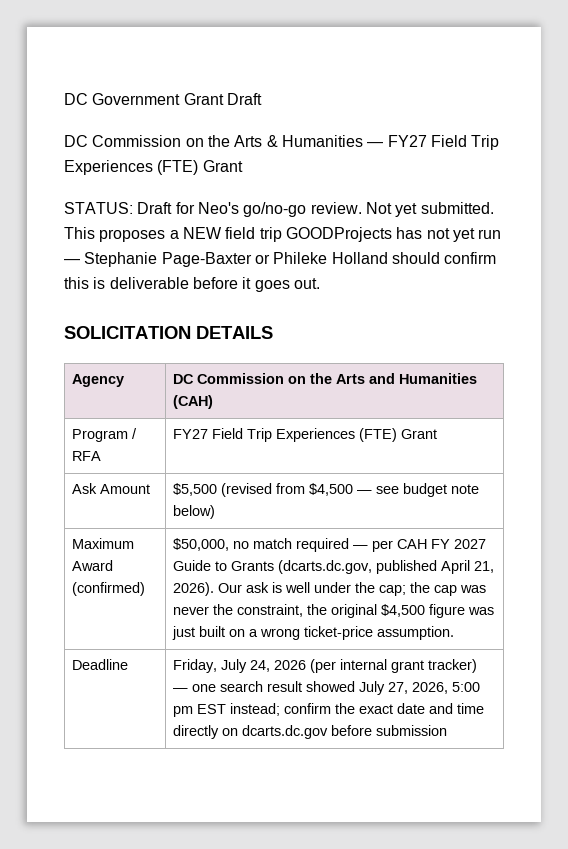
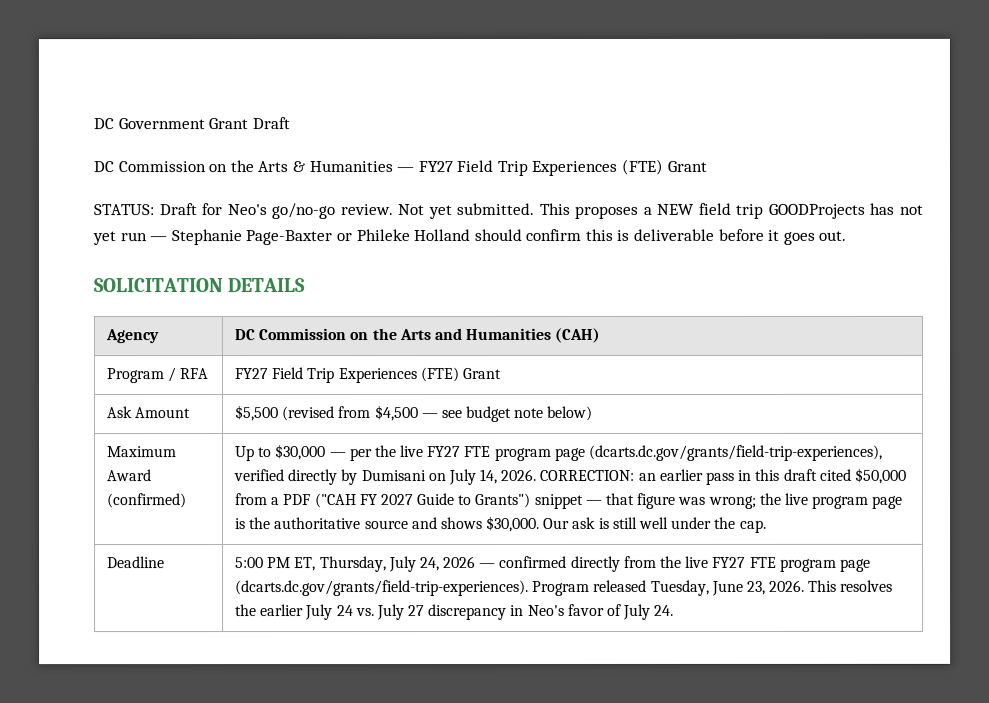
[173,538,487,552] [173,560,495,574] [173,582,215,596] $50,000, no match required — per CAH FY 2027 Guide to Grants (dcarts.dc.gov, published April 21, 2026). -> [235,444,884,462] [234,467,907,486] [235,492,904,509] [235,515,541,533] Up to $30,000 — per the live FY27 FTE program page (dcarts.dc.gov/grants/field-trip-experiences), verified directly by Dumisani on July 14, 2026. CORRECTION: an earlier pass in this draft cited $50,000 from a PDF ("CAH FY 2027 Guide to Grants") snippet — that figure was wrong; the live program page is the authoritative source and shows $30,000.
(283, 587) none -> [612,516,638,529] still
[379,582,487,596] [173,604,495,618] [172,626,455,640] [72,659,129,670] [173,659,478,673] [173,681,481,695] [173,703,485,717] [173,725,448,739] cap; the cap was never the constraint, the original $4,500 figure was just built on a wrong ticket-price assumption. // Deadline | Friday, July 24, 2026 (per internal grant tracker) — one search result showed July 27, 2026, 5:00 pm EST instead; confirm the exact date and time directly on dcarts.dc.gov before submission -> [739,519,767,533] [107,556,166,569] [235,555,871,573] [235,579,894,597] [235,603,675,621] cap. // Deadline | 5:00 PM ET, Thursday, July 24, 2026 — confirmed directly from the live FY27 FTE program page (dcarts.dc.gov/grants/field-trip-experiences). Program released Tuesday, June 23, 2026. This resolves the earlier July 24 vs. July 27 discrepancy in Neo's favor of July 24.

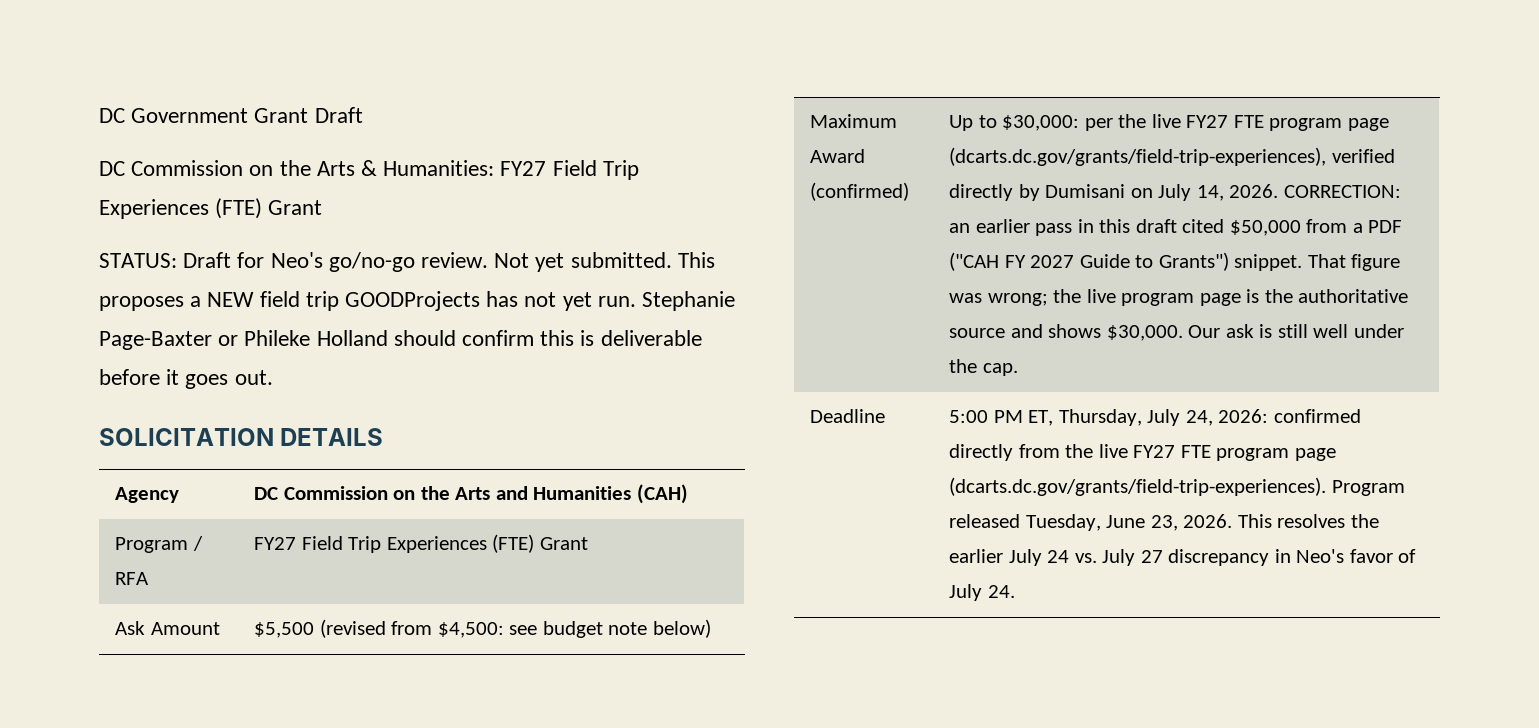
[308,161,415,173] Humanities — -> [383,160,495,176] Humanities:
[119,232,168,242] run — -> [597,296,636,307] run.
[374,405,439,422] $4,500 — -> [437,622,504,638] $4,500:
[275,444,347,461] $30,000 — -> [1002,115,1080,131] $30,000:
[534,492,636,509] snippet — that -> [1234,254,1346,271] snippet. That
[443,556,497,569] 2026 — -> [1218,409,1269,423] 2026:

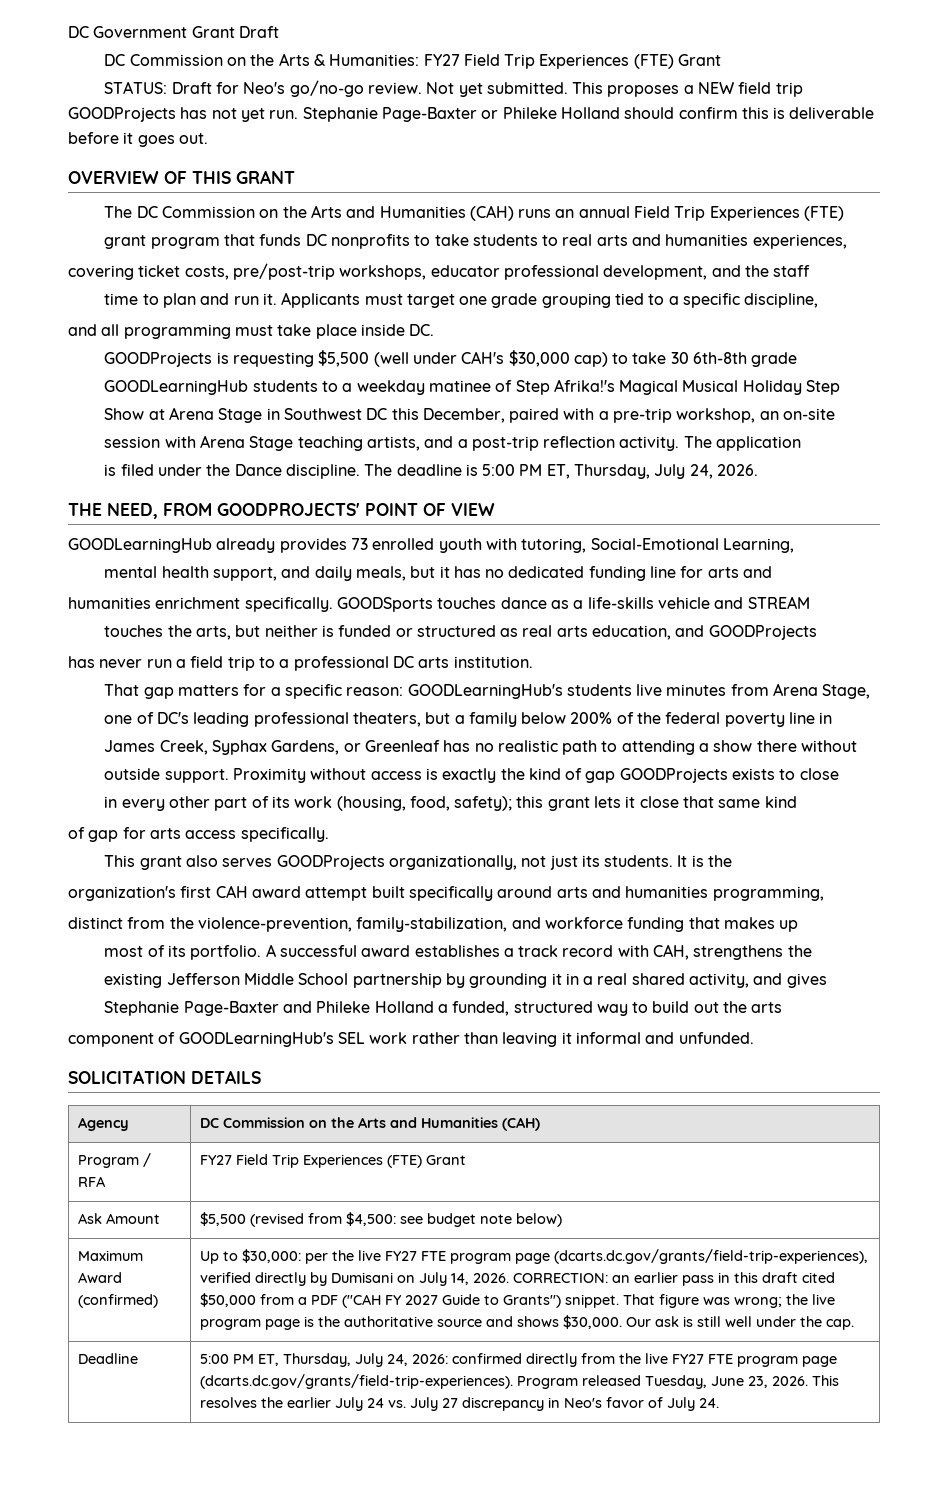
(273, 377) none -> [68,170,295,184] [104,205,845,221] [104,234,847,249] [68,263,811,280] [104,292,819,308] [68,324,435,339] [104,350,798,367] [104,379,841,395] [104,407,836,423] [104,435,802,451] [104,464,759,479] [68,503,495,519] [68,538,794,553] [104,566,773,581] [68,596,810,612] [104,625,817,640] [68,656,533,671] [104,683,871,699] [104,712,833,727] [104,740,858,755] [104,768,839,783] [104,796,797,811] [68,827,329,842] [104,855,733,870] [68,885,824,901] [68,917,799,932] [104,944,812,960] [104,973,827,988] [104,1001,783,1016] [68,1032,754,1047] // OVERVIEW OF THIS GRANT // The DC Commission on the Arts and Humanities (CAH) runs an annual Field Trip Experiences (FTE) // grant program that funds DC nonprofits to take students to real arts and humanities experiences, // covering ticket costs, pre/post-trip workshops, educator professional development, and the staff // time to plan and run it. Applicants must target one grade grouping tied to a specific discipline, // and all programming must take place inside DC. // GOODProjects is requesting $5,500 (well under CAH's $30,000 cap) to take 30 6th-8th grade // GOODLearningHub students to a weekday matinee of Step Afrika!'s Magical Musical Holiday Step // Show at Arena Stage in Southwest DC this December, paired with a pre-trip workshop, an on-site // session with Arena Stage teaching artists, and a post-trip reflection activity. The application // is filed under the Dance discipline. The deadline is 5:00 PM ET, Thursday, July 24, 2026. // THE NEED, FROM GOODPROJECTS' POINT OF VIEW // GOODLearningHub already provides 73 enrolled youth with tutoring, Social-Emotional Learning, // mental health support, and daily meals, but it has no dedicated funding line for arts and // humanities enrichment specifically. GOODSports touches dance as a life-skills vehicle and STREAM // touches the arts, but neither is funded or structured as real arts education, and GOODProjects // has never run a field trip to a professional DC arts institution. // That gap matters for a specific reason: GOODLearningHub's students live minutes from Arena Stage, // one of DC's leading professional theaters, but a family below 200% of the federal poverty line in // James Creek, Syphax Gardens, or Greenleaf has no realistic path to attending a show there without // outside support. Proximity without access is exactly the kind of gap GOODProjects exists to close // in every other part of its work (housing, food, safety); this grant lets it close that same kind // of gap for arts access specifically. // This grant also serves GOODProjects organizationally, not just its students. It is the // organization's first CAH award attempt built specifically around arts and humanities programming, // distinct from the violence-prevention, family-stabilization, and workforce funding that makes up // most of its portfolio. A successful award establishes a track record with CAH, strengthens the // existing Jefferson Middle School partnership by grounding it in a real shared activity, and gives // Stephanie Page-Baxter and Phileke Holland a funded, structured way to build out the arts // component of GOODLearningHub's SEL work rather than leaving it informal and unfunded.

